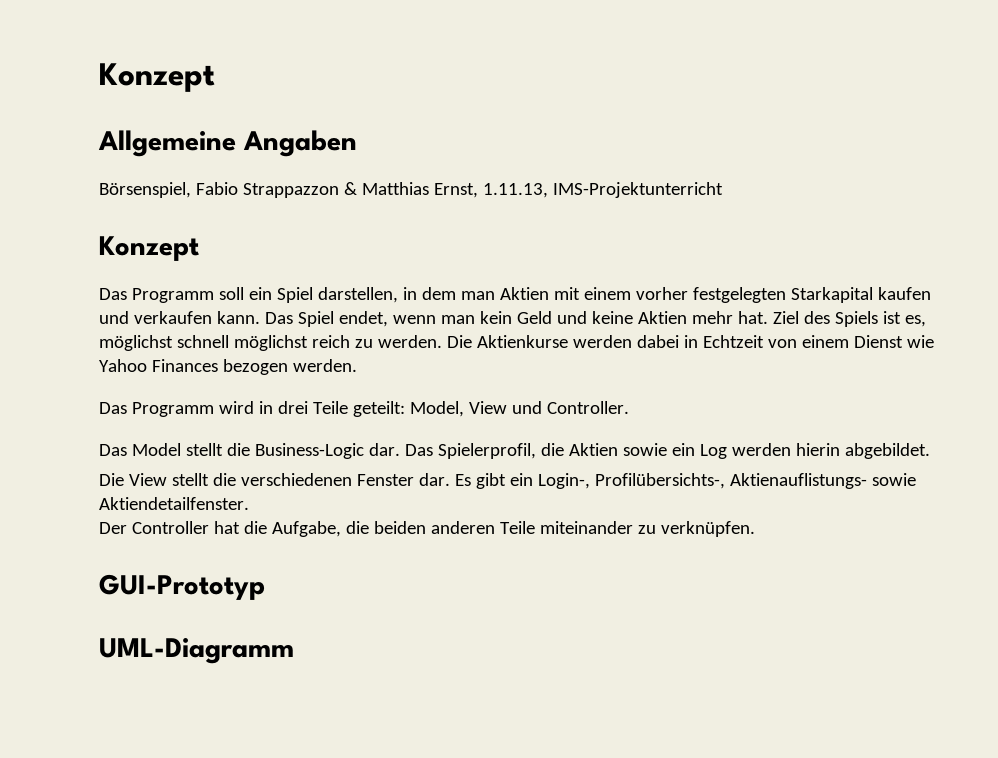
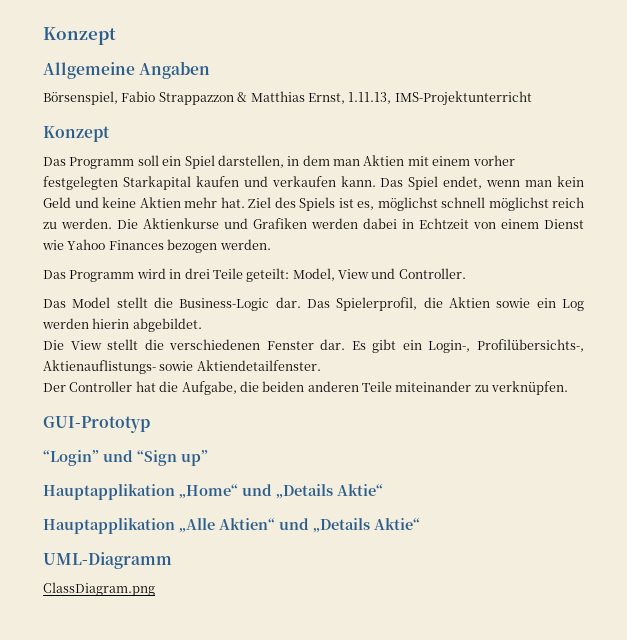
(568, 341) none -> [224,218,307,229] und Grafiken
(265, 587) none -> [43,450,208,466] [43,484,383,500] [43,518,420,534] // “Login” und “Sign up” // Hauptapplikation „Home“ und „Details Aktie“ // Hauptapplikation „Alle Aktien“ und „Details Aktie“
(294, 651) none -> [43,582,155,596] // ClassDiagram.png

